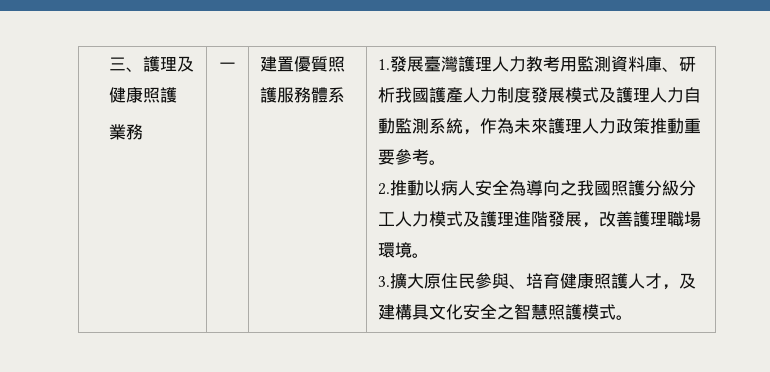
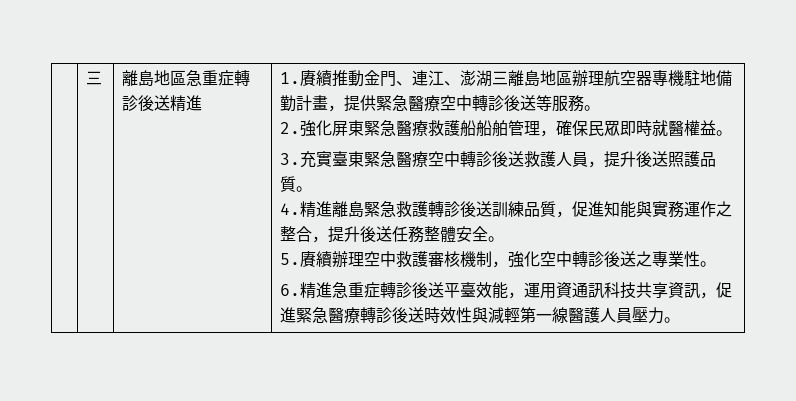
[108,56,194,72] [108,87,177,103] [108,124,143,140] [219,62,236,70] [259,56,345,72] [259,87,345,103] [377,56,696,72] [377,87,701,103] [377,118,701,135] [377,148,446,165] [377,180,696,196] [377,211,701,228] [377,242,429,258] [377,272,696,290] [377,303,616,320] 三、護理及健康照護 // 業務 | 一 | 建置優質照護服務體系 | 1.發展臺灣護理人力教考用監測資料庫、研析我國護產人力制度發展模式及護理人力自動監測系統，作為未來護理人力政策推動重要參考。 // 2.推動以病人安全為導向之我國照護分級分工人力模式及護理進階發展，改善護理職場環境。 // 3.擴大原住民參與、培育健康照護人才，及建構具文化安全之智慧照護模式 -> [86,71,103,85] [122,69,251,87] [122,95,203,111] [280,70,733,87] [280,94,601,112] [280,119,733,137] [280,150,717,168] [280,176,313,192] [280,200,733,218] [280,226,505,243] [280,251,717,268] [280,281,733,299] [280,306,665,324] | 三 | 離島地區急重症轉診後送精進 | 1.賡續推動金門、連江、澎湖三離島地區辦理航空器專機駐地備勤計畫，提供緊急醫療空中轉診後送等服務。 // 2.強化屏東緊急醫療救護船船舶管理，確保民眾即時就醫權益。 // 3.充實臺東緊急醫療空中轉診後送救護人員，提升後送照護品質。 // 4.精進離島緊急救護轉診後送訓練品質，促進知能與實務運作之整合，提升後送任務整體安全。 // 5.賡續辦理空中救護審核機制，強化空中轉診後送之專業性。 // 6.精進急重症轉診後送平臺效能，運用資通訊科技共享資訊，促進緊急醫療轉診後送時效性與減輕第一線醫護人員壓力

